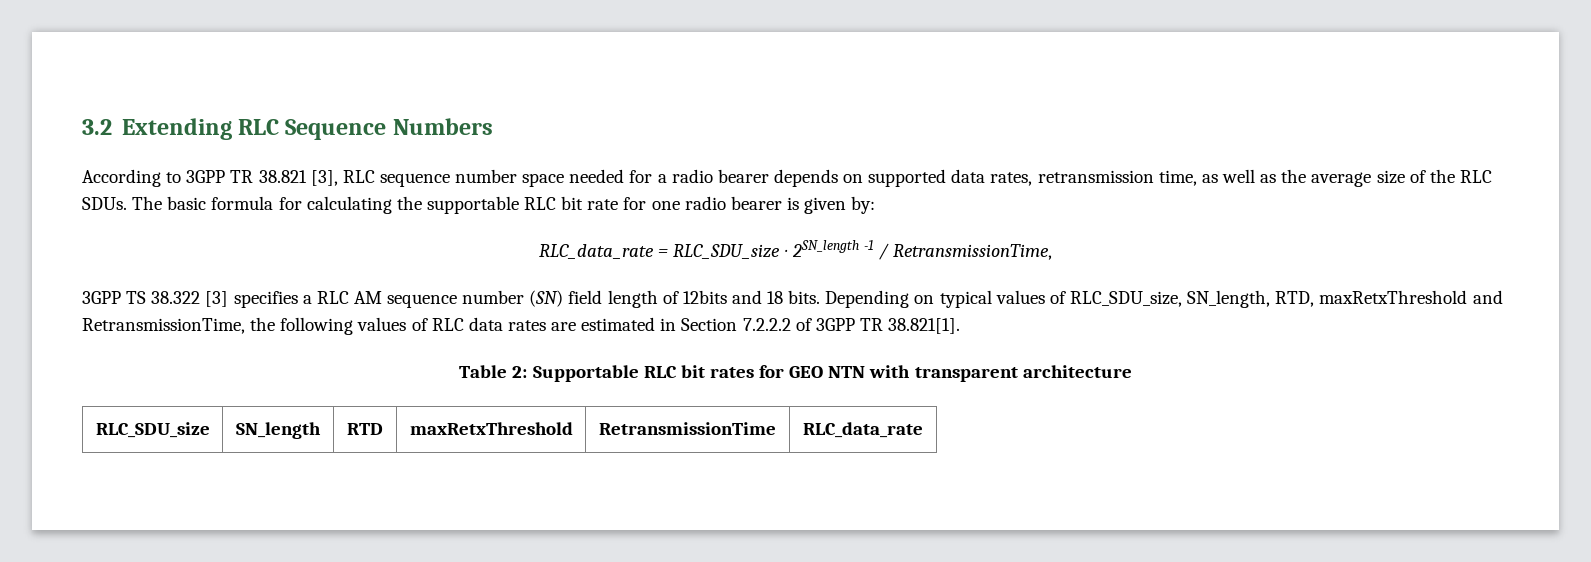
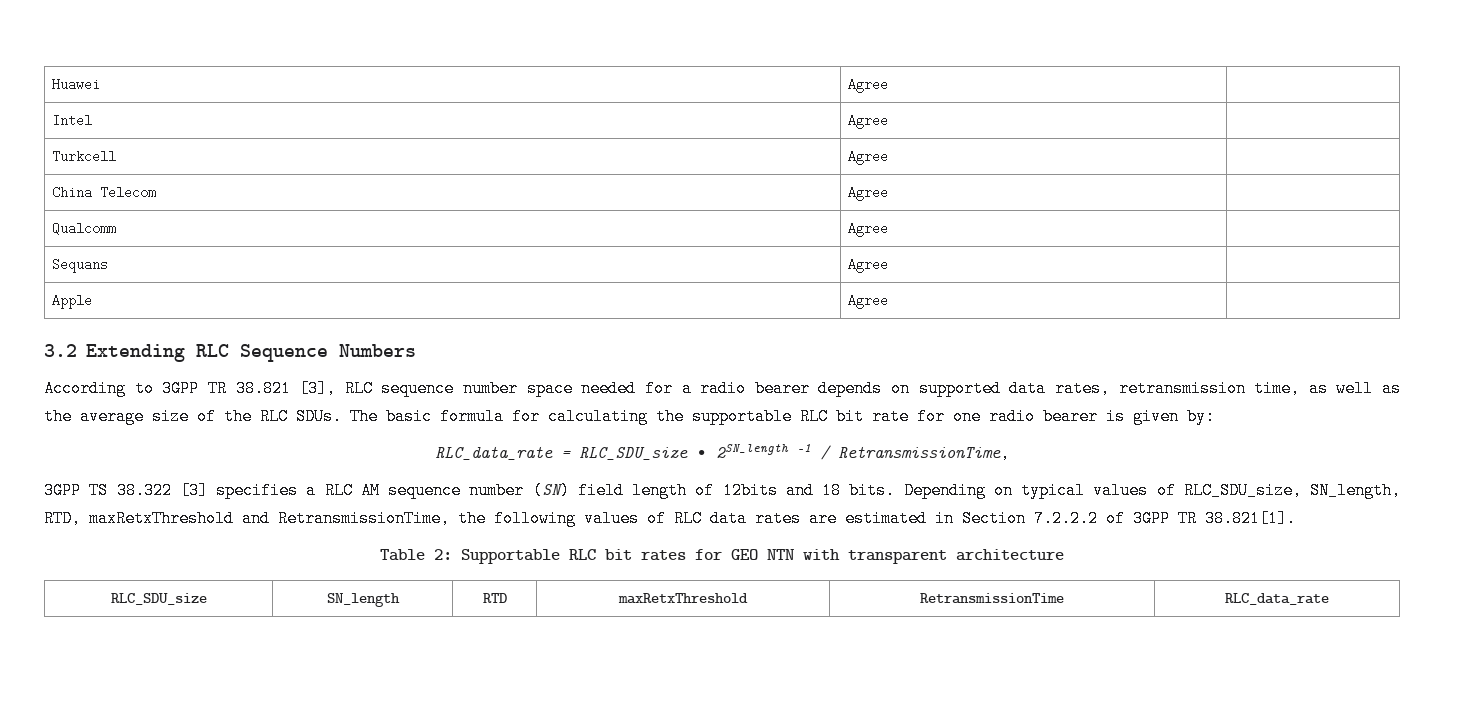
(82, 127) none -> [52,78,101,91] [848,78,889,93] [52,114,93,127] [848,114,889,129] [52,150,117,163] [848,150,889,165] [52,186,157,199] [848,186,889,201] [52,222,117,235] [848,222,889,237] [52,258,109,273] [848,258,889,273] [52,294,93,309] [848,294,889,309] Huawei | Agree | // Intel | Agree | // Turkcell | Agree | // China Telecom | Agree | // Qualcomm | Agree | // Sequans | Agree | // Apple | Agree | //

